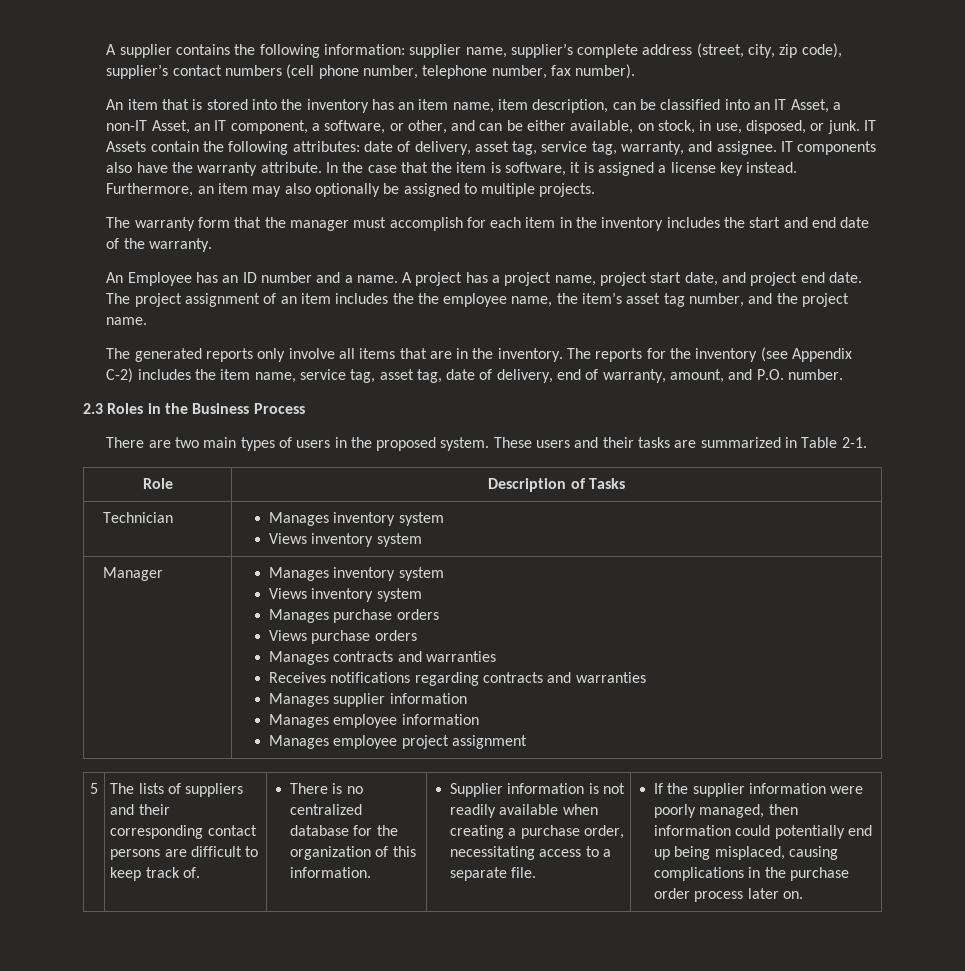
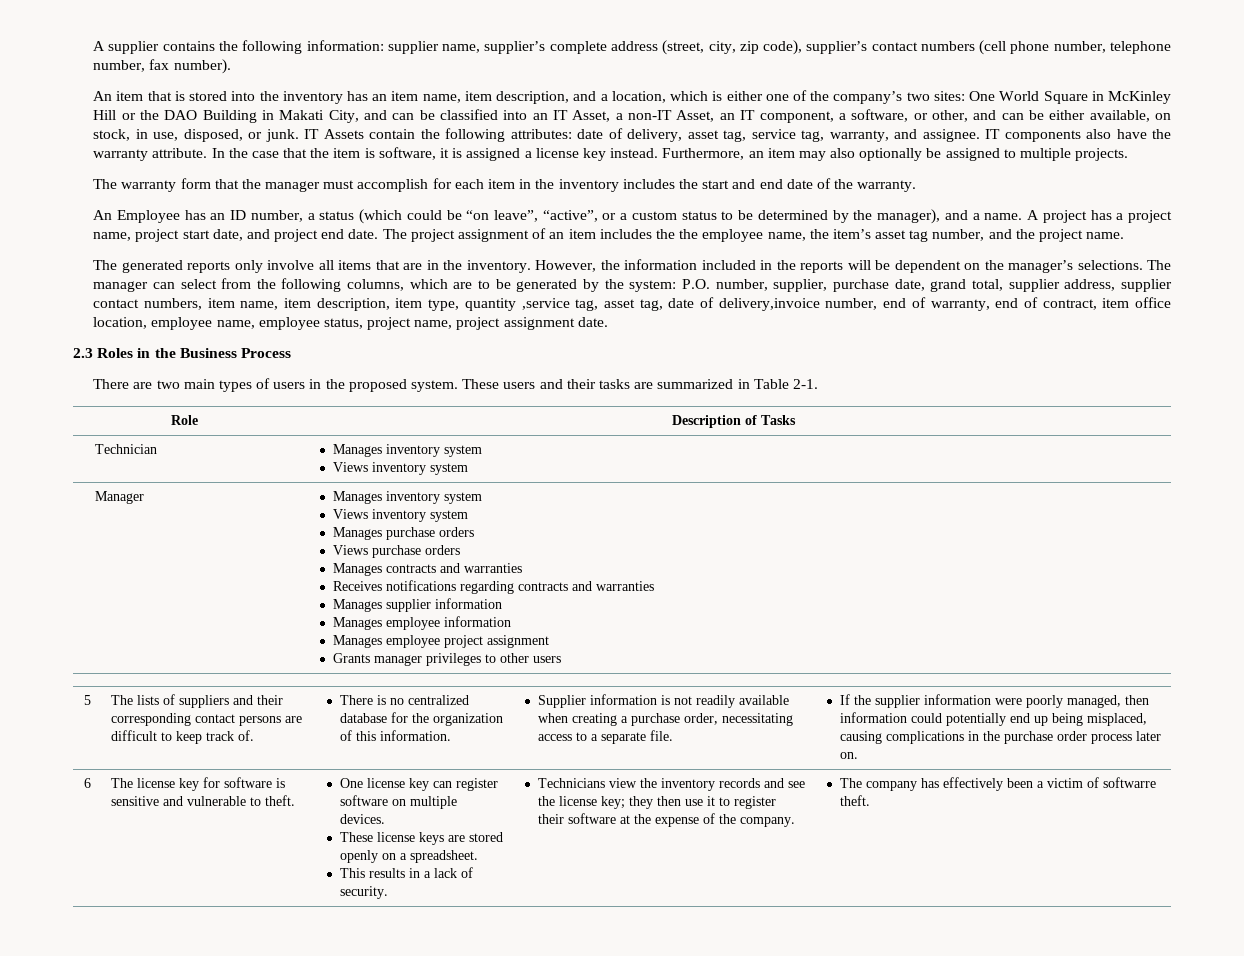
(609, 106) none -> [573,90,1171,104] [93,110,387,123] and a location, which is either one of the company’s two sites: One World Square in McKinley Hill or the DAO Building in Makati City, and
[260,272,312,283] number -> [250,209,941,224] number, a status (which could be “on leave”, “active”, or a custom status to be determined by the manager),
[567,347,853,362] [106,368,346,383] The reports for the inventory (see Appendix C-2) includes the item name, service -> [535,259,1172,273] [93,278,1172,292] [93,298,570,311] However, the information included in the reports will be dependent on the manager’s selections. The manager can select from the following columns, which are to be generated by the system: P.O. number, supplier, purchase date, grand total, supplier address, supplier contact numbers, item name, item description, item type, quantity ,service
[496,369,553,383] delivery, -> [718,298,878,311] delivery,invoice number,
[670,369,844,383] amount, and P.O. number. -> [995,297,1171,310] [93,317,608,330] end of contract, item office location, employee name, employee status, project name, project assignment date.
(527, 742) none -> [332,653,561,666] // Grants manager privileges to other users
(803, 895) none -> [84,778,91,788] [111,777,286,791] [111,795,296,806] [339,778,498,791] [339,795,457,809] [339,814,385,824] [339,832,503,845] [339,850,478,863] [339,867,473,878] [339,886,388,899] [537,778,805,791] [537,796,776,809] [537,813,795,827] [839,777,1156,791] [839,795,870,806] // 6 | The license key for software is sensitive and vulnerable to theft. | One license key can register software on multiple devices. // These license keys are stored openly on a spreadsheet. // This results in a lack of security. | Technicians view the inventory records and see the license key; they then use it to register their software at the expense of the company. | The company has effectively been a victim of softwarre theft.

